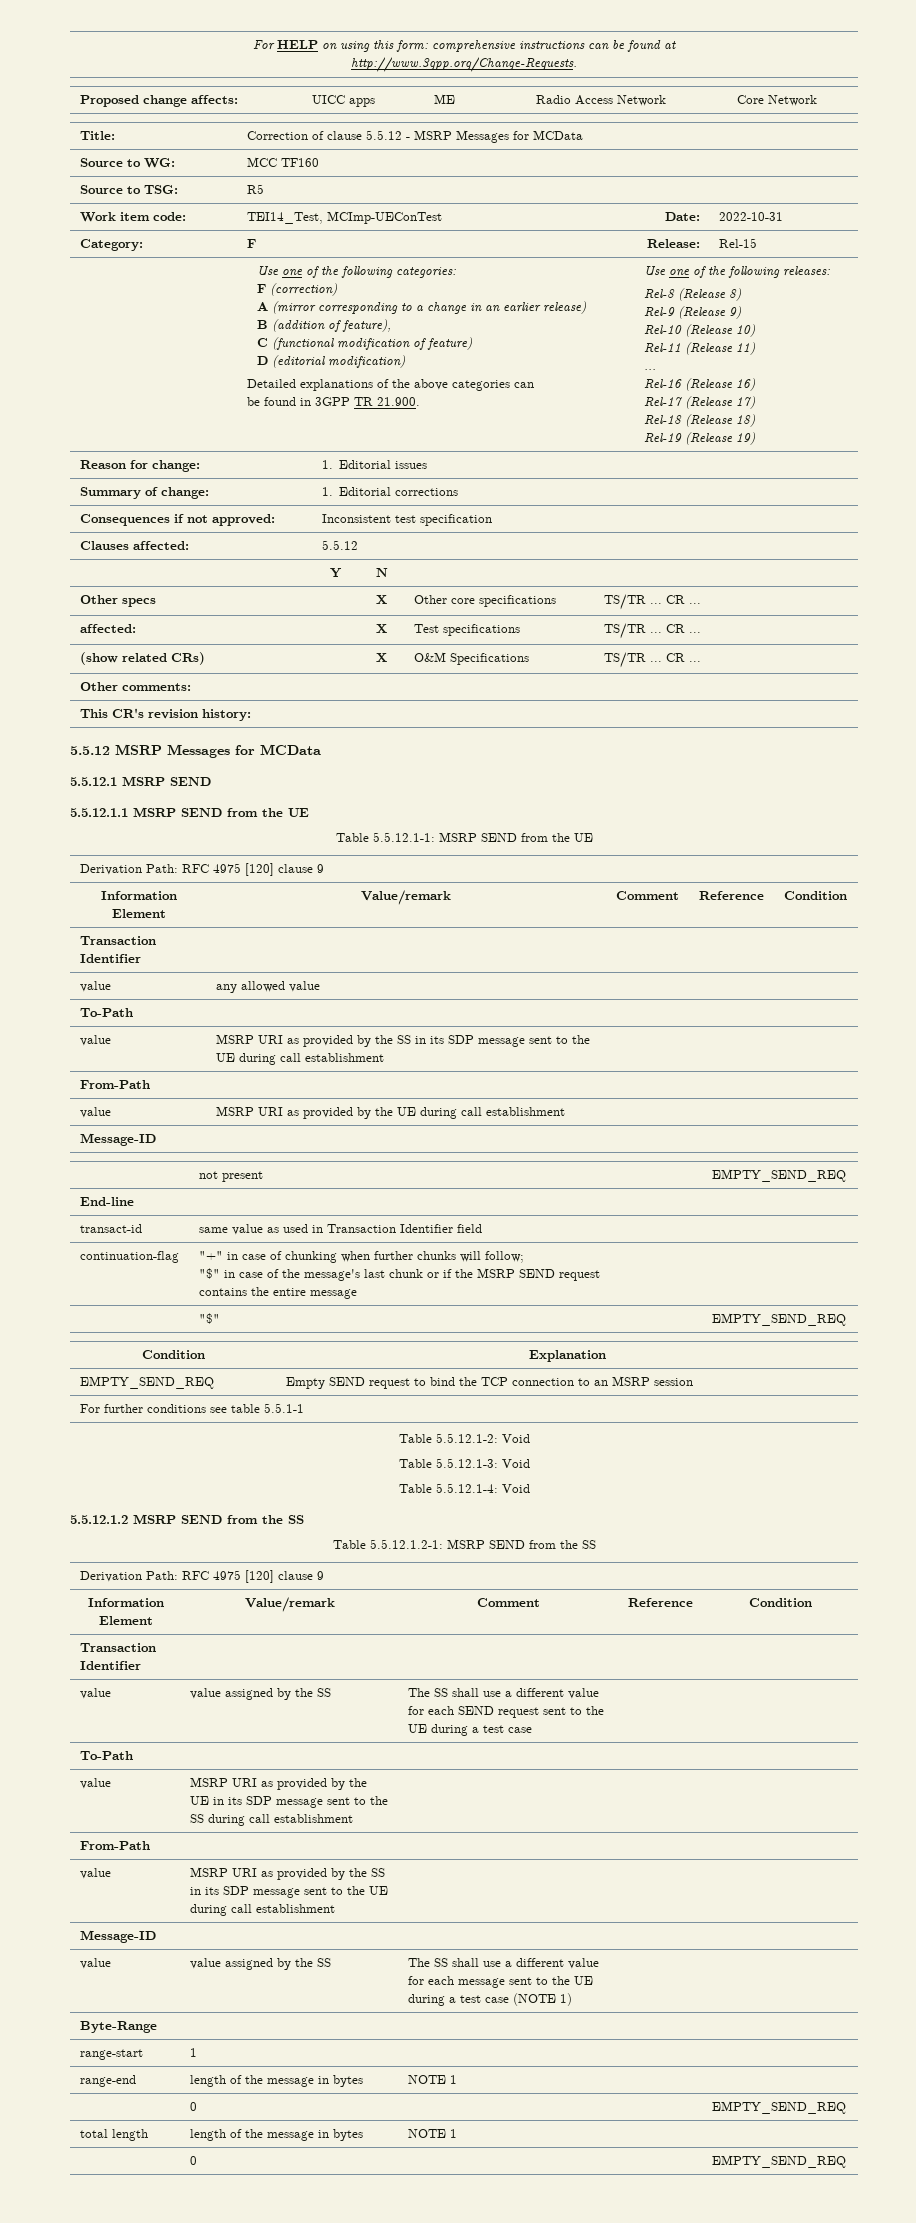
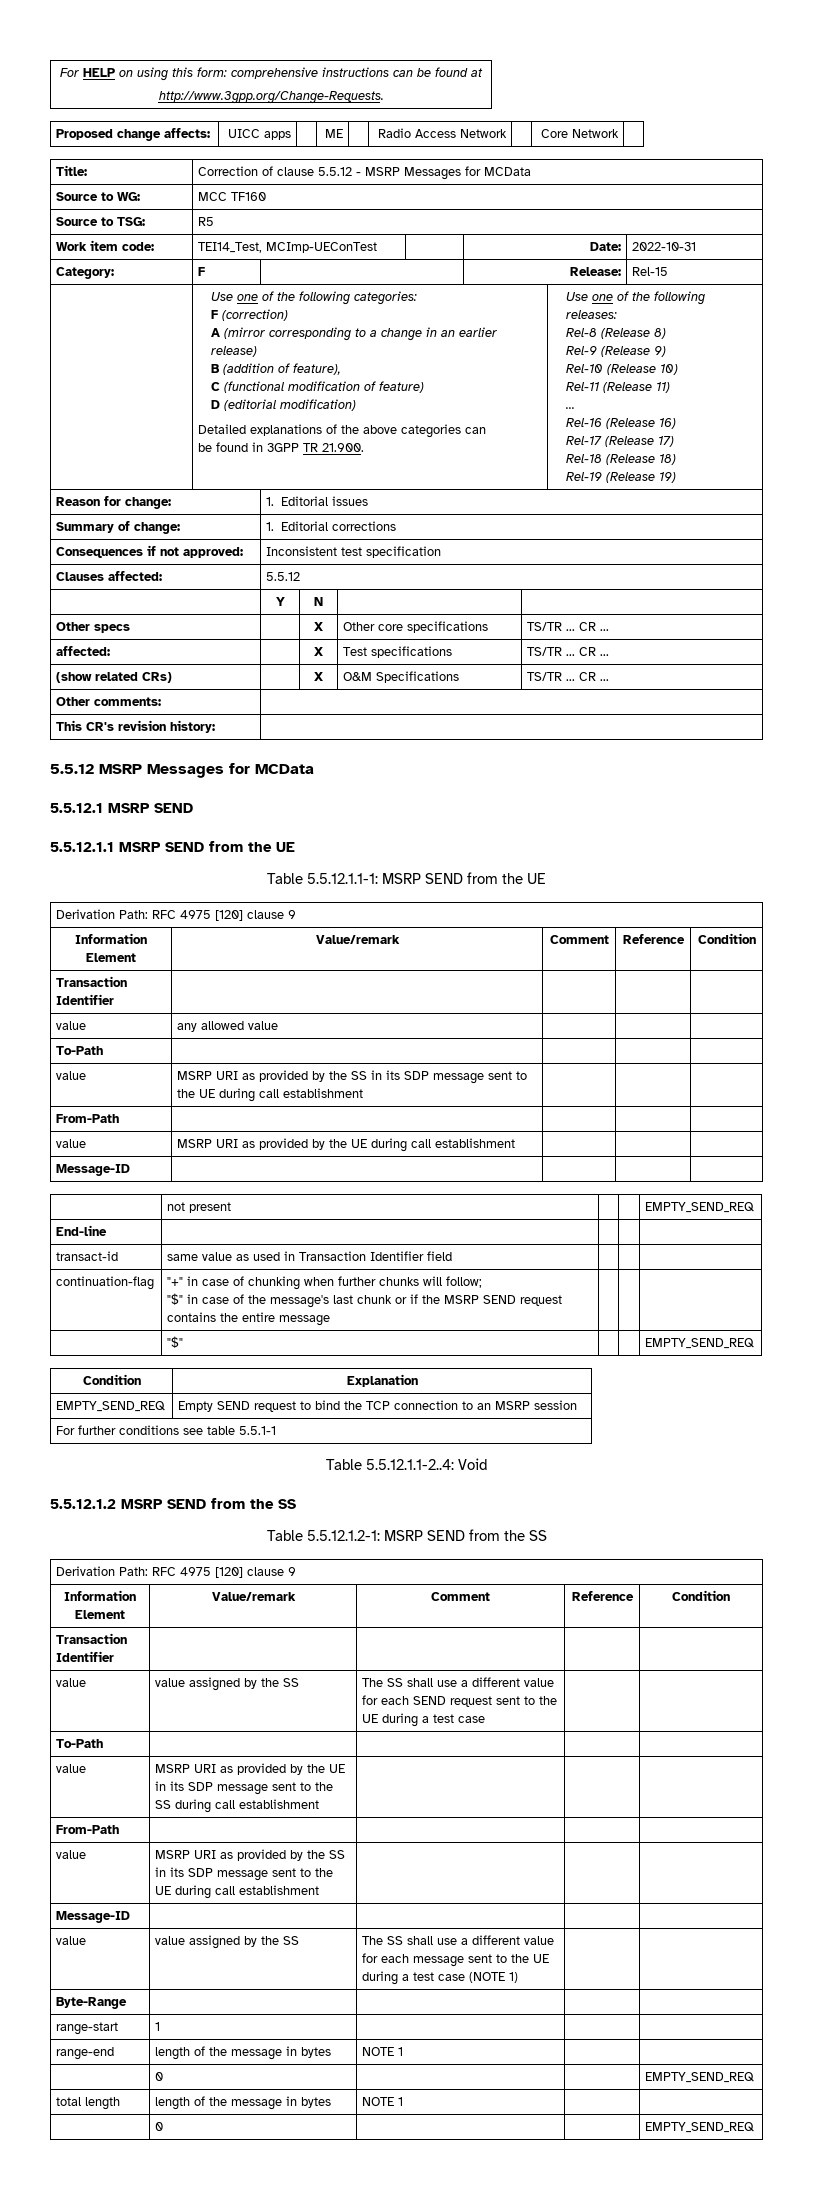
[372,832,435,842] 5.5.12.1-1: -> [307,873,378,884] 5.5.12.1.1-1:
[435,1433,530,1443] [398,1458,530,1468] [398,1483,498,1493] 5.5.12.1-2: Void // Table 5.5.12.1-3: Void // Table 5.5.12.1-4: -> [366,1459,454,1470] 5.5.12.1.1-2..4:

